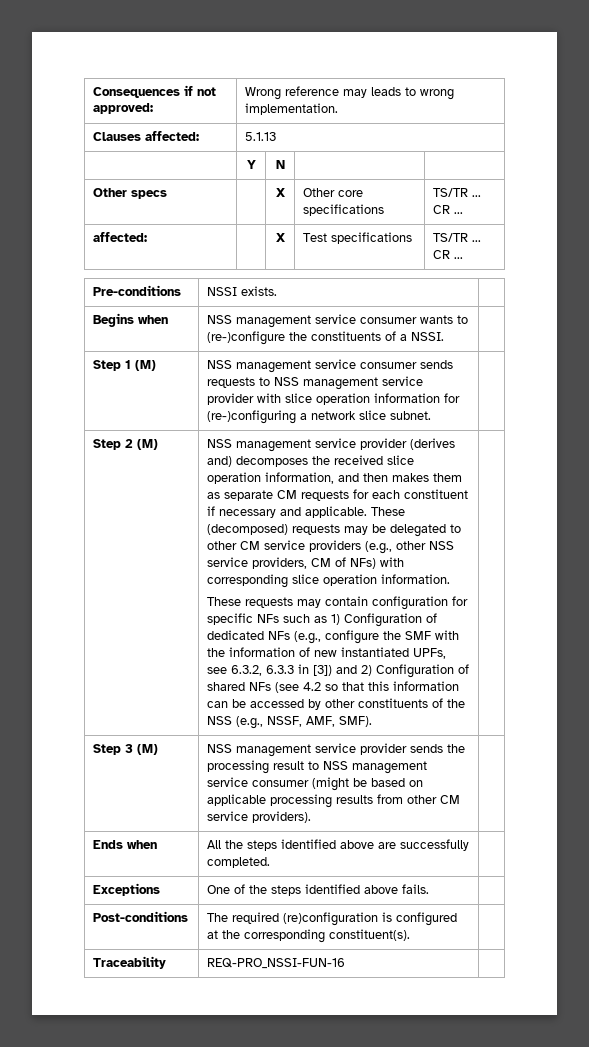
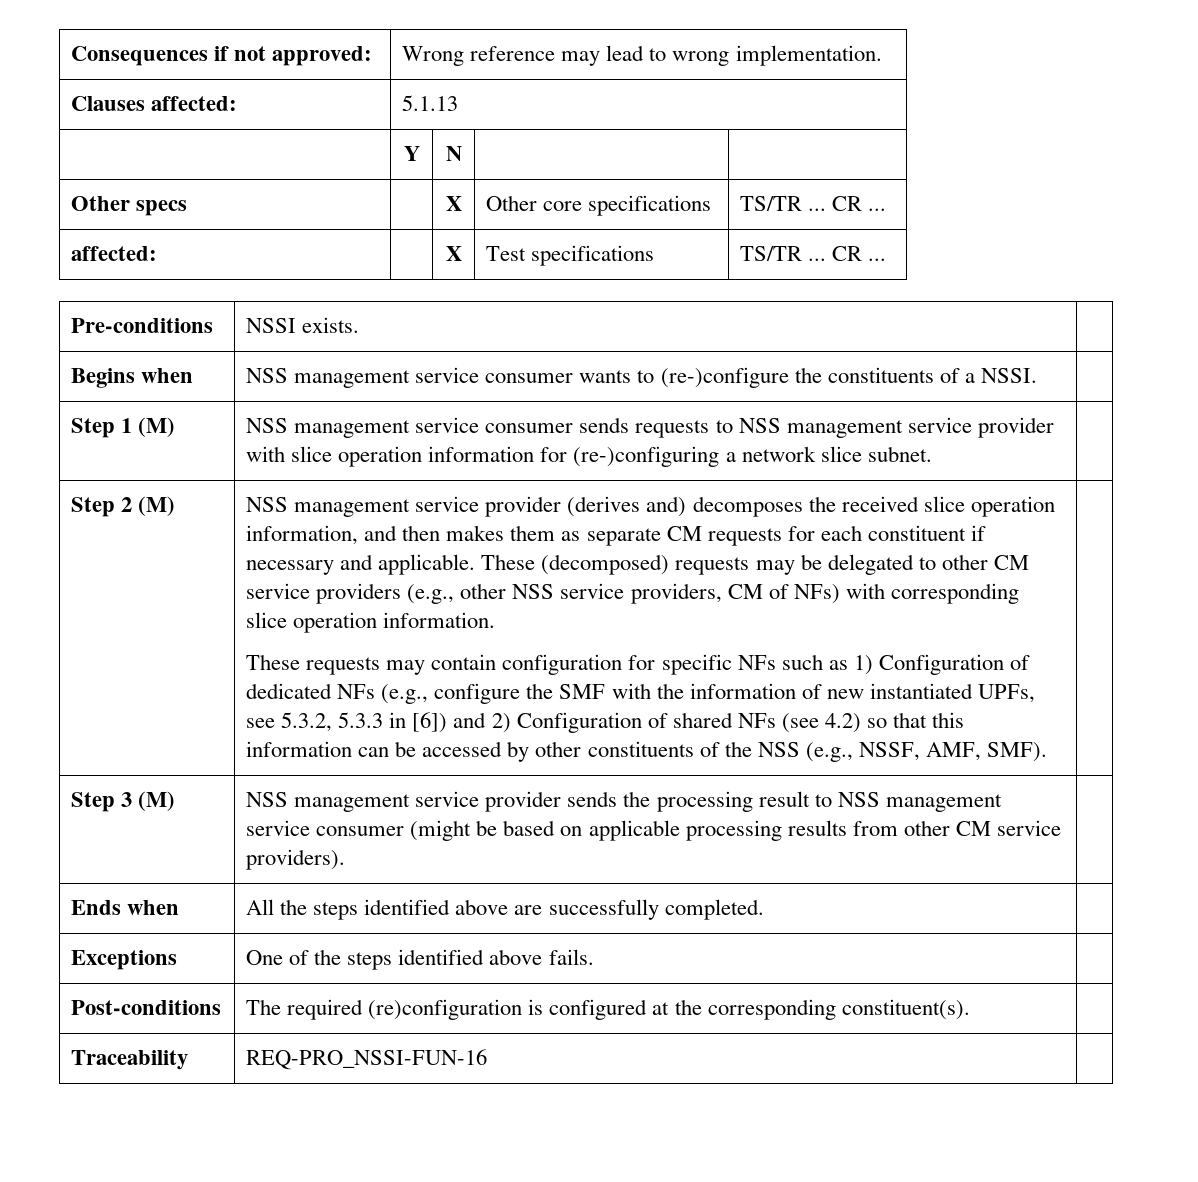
[371,87,402,96] leads -> [606,45,645,61] lead
[231,664,333,676] 6.3.2, 6.3.3 in [3]) -> [281,712,448,733] 5.3.2, 5.3.3 in [6])
[303,682,322,691] 4.2 -> [824,713,861,733] 4.2)

